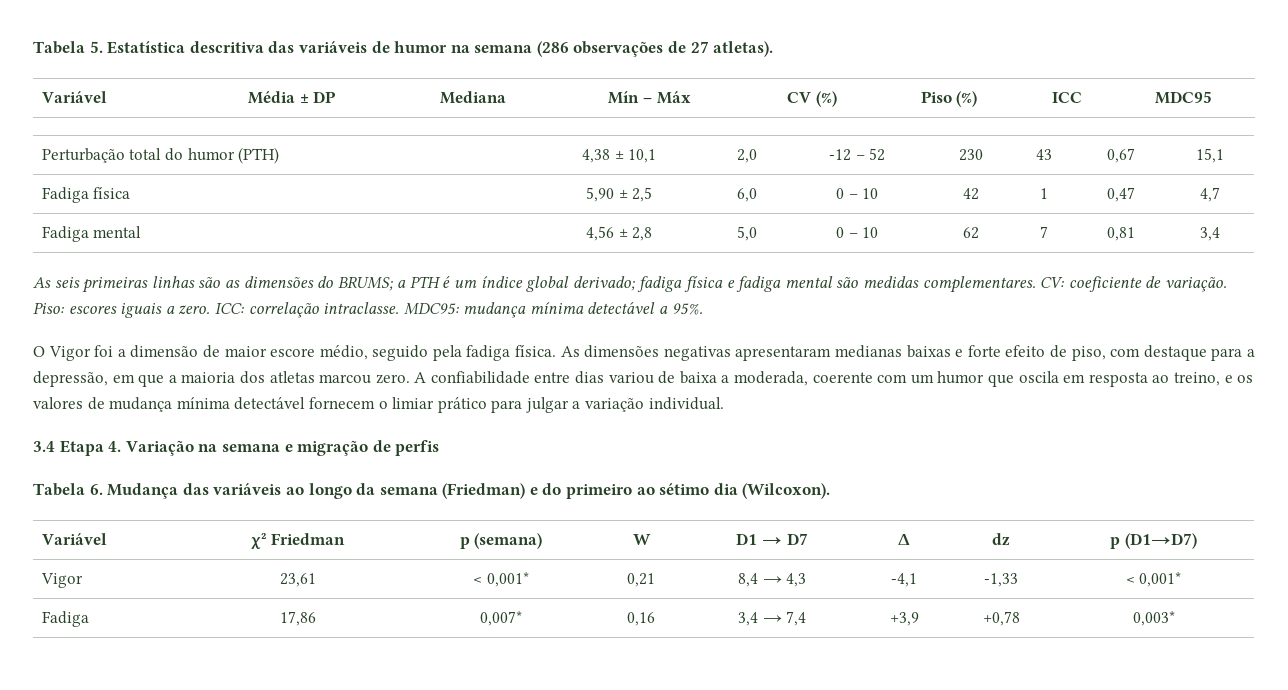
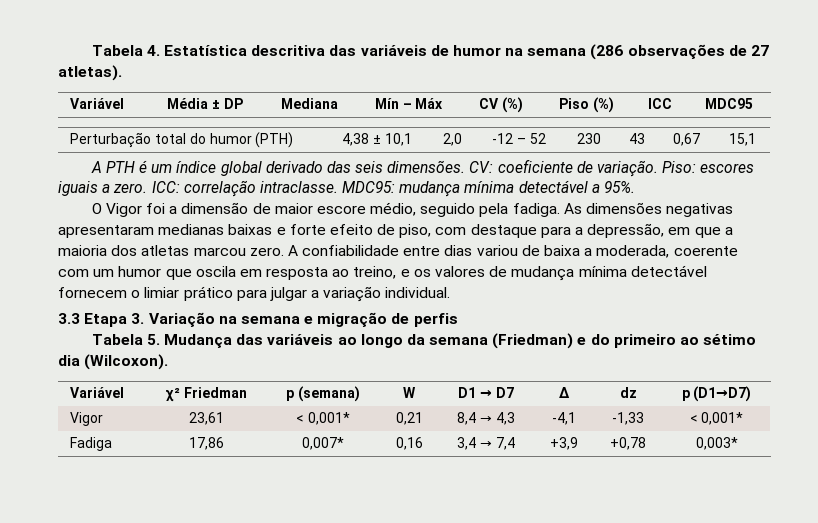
[33,41,103,54] Tabela 5. -> [91,45,160,56] Tabela 4.
[41,187,131,203] [585,187,653,202] [736,188,757,202] [835,188,879,199] [963,188,979,200] [1040,188,1048,199] [1107,187,1135,202] [1199,187,1220,202] [41,226,142,242] [585,226,653,241] [736,226,757,241] [835,227,879,238] [963,227,979,239] [1040,226,1048,238] [1107,227,1135,241] [1199,227,1220,241] [33,276,407,293] // Fadiga física | 5,90 ± 2,5 | 6,0 | 0 – 10 | 42 | 1 | 0,47 | 4,7 // Fadiga mental | 4,56 ± 2,8 | 5,0 | 0 – 10 | 62 | 7 | 0,81 | 3,4 // As seis primeiras linhas são as dimensões do BRUMS; a -> [90,161,102,173] // A
[572,276,1036,293] derivado; fadiga física e fadiga mental são medidas complementares. -> [265,160,466,173] derivado das seis dimensões.
[466,345,557,361] fadiga física. -> [512,203,560,217] fadiga.
[33,440,122,456] 3.4 Etapa 4. -> [58,313,145,327] 3.3 Etapa 3.
[89,484,103,495] 6. -> [146,334,160,345] 5.

